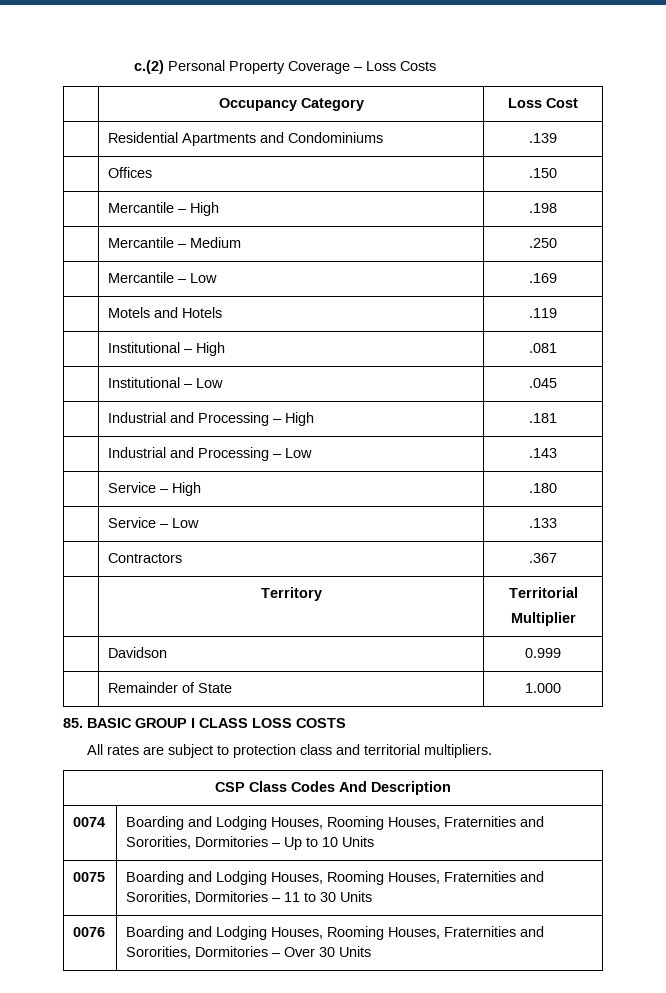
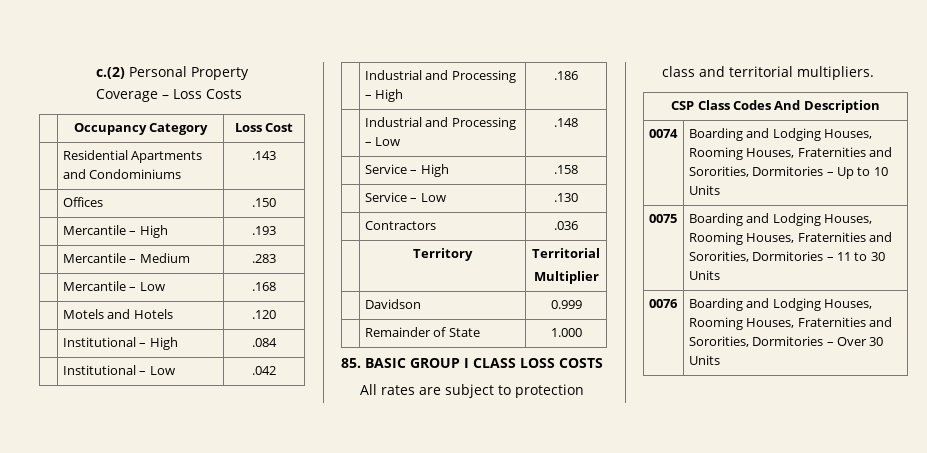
[529,133,557,143] .139 -> [251,151,276,160] .143
[529,203,557,213] .198 -> [251,226,276,235] .193
[529,238,557,248] .250 -> [251,254,276,263] .283
[529,273,557,283] .169 -> [251,282,276,291] .168
[529,308,557,318] .119 -> [251,310,276,319] .120
[529,343,557,353] .081 -> [251,338,277,347] .084
[529,378,557,388] .045 -> [251,366,276,375] .042
[529,413,557,423] .181 -> [554,71,578,80] .186
[529,448,557,458] .143 -> [554,118,578,127] .148
[529,483,557,493] .180 -> [554,165,578,174] .158
[529,518,557,528] .133 -> [554,193,578,202] .130
[529,553,557,563] .367 -> [554,221,578,230] .036

